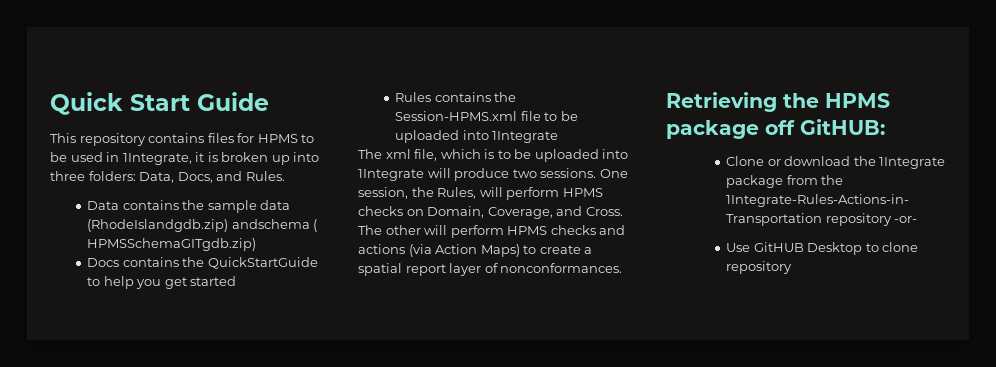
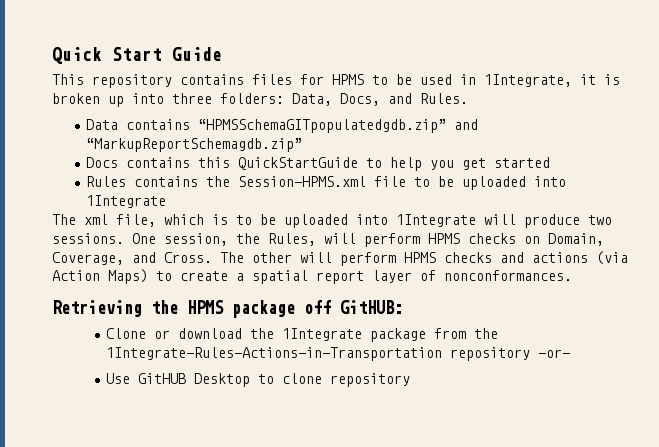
[182,200,291,213] [87,219,318,232] [87,238,257,251] the sample data (RhodeIslandgdb.zip) andschema ( HPMSSchemaGITgdb.zip) -> [197,119,478,133] [85,138,302,152] “HPMSSchemaGITpopulatedgdb.zip” and “MarkupReportSchemagdb.zip”
[182,257,205,267] the -> [197,157,230,168] this

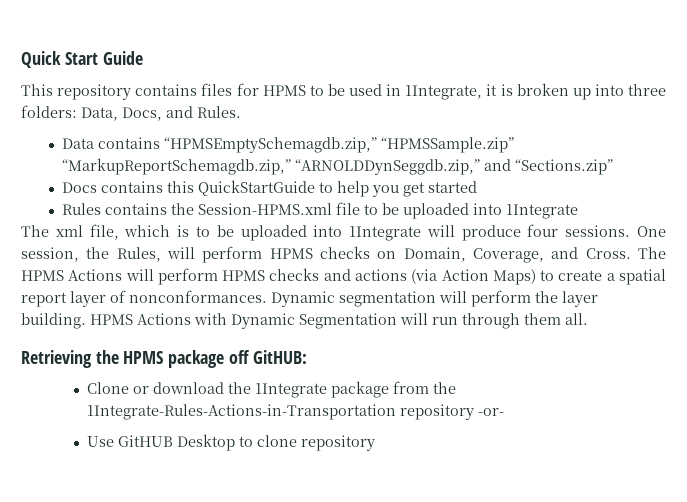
[197,119,478,133] [85,138,302,152] “HPMSSchemaGITpopulatedgdb.zip” and “MarkupReportSchemagdb.zip” -> [164,137,515,153] [62,158,614,175] “HPMSEmptySchemagdb.zip,” “HPMSSample.zip” “MarkupReportSchemagdb.zip,” “ARNOLDDynSeggdb.zip,” and “Sections.zip”
[588,215,612,225] two -> [527,224,559,237] four
[252,252,292,263] other -> [21,269,123,281] HPMS Actions
(572, 275) none -> [271,290,598,307] [21,313,588,329] Dynamic segmentation will perform the layer building. HPMS Actions with Dynamic Segmentation will run through them all.

